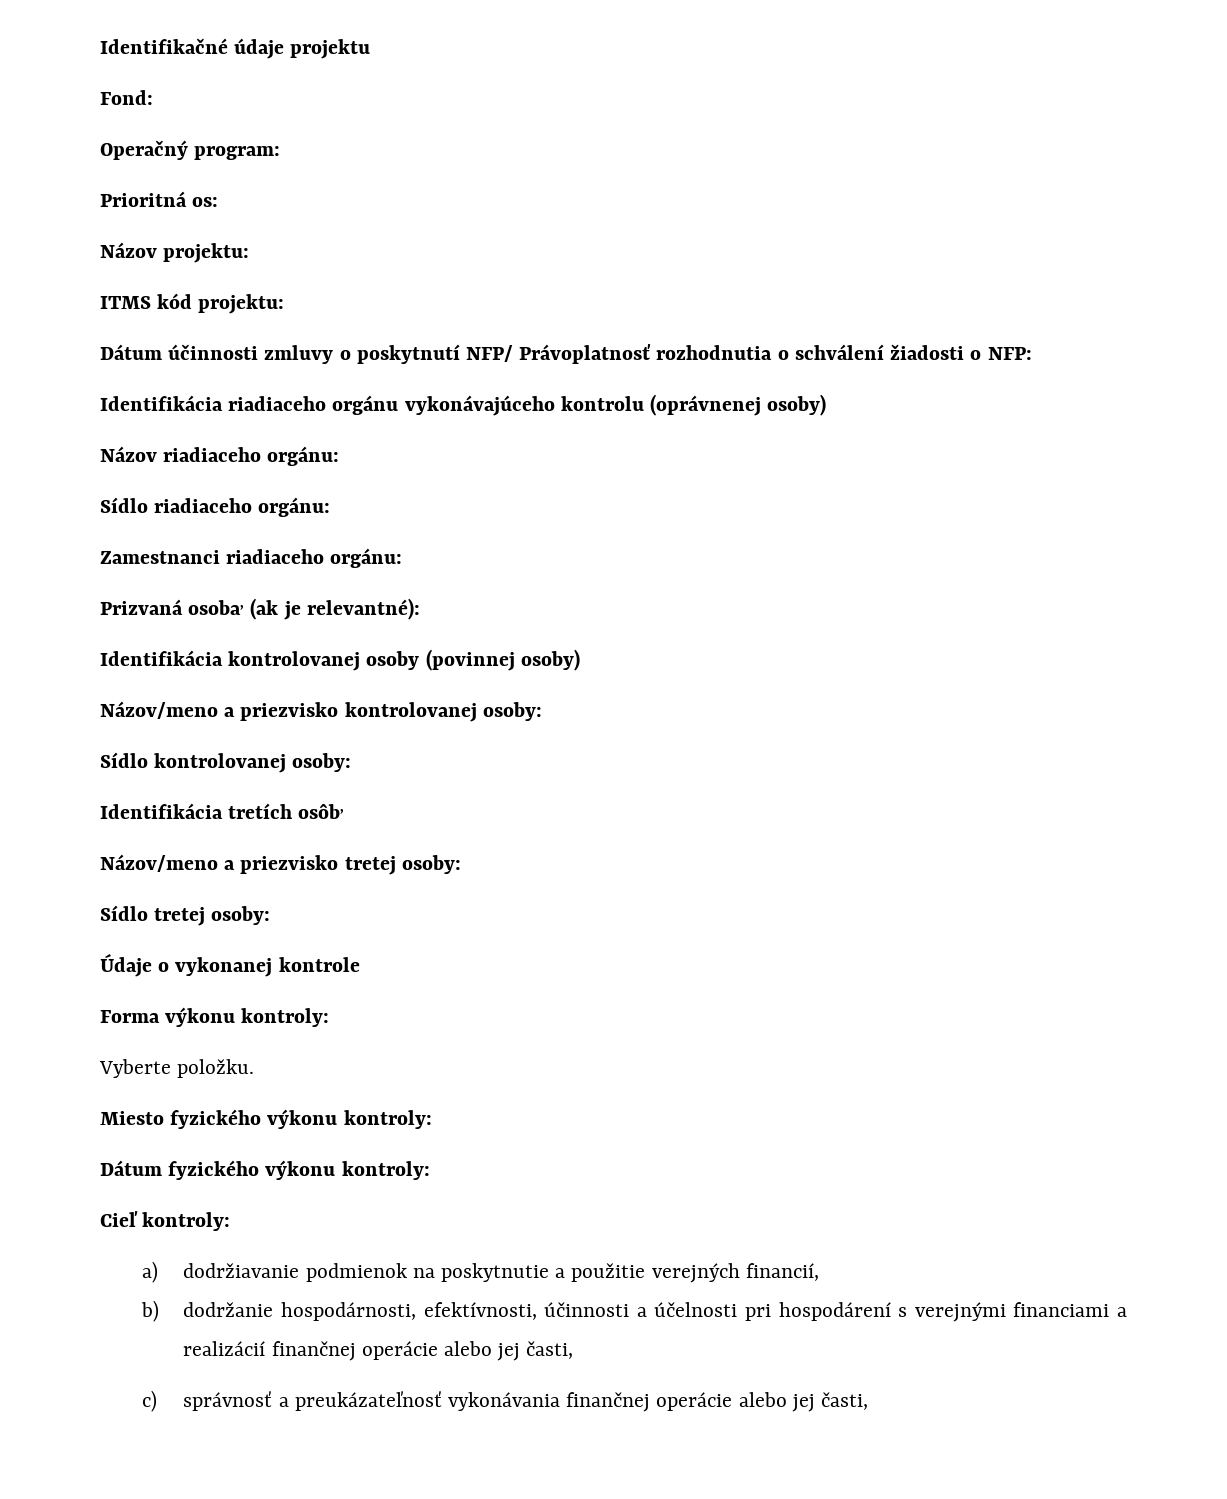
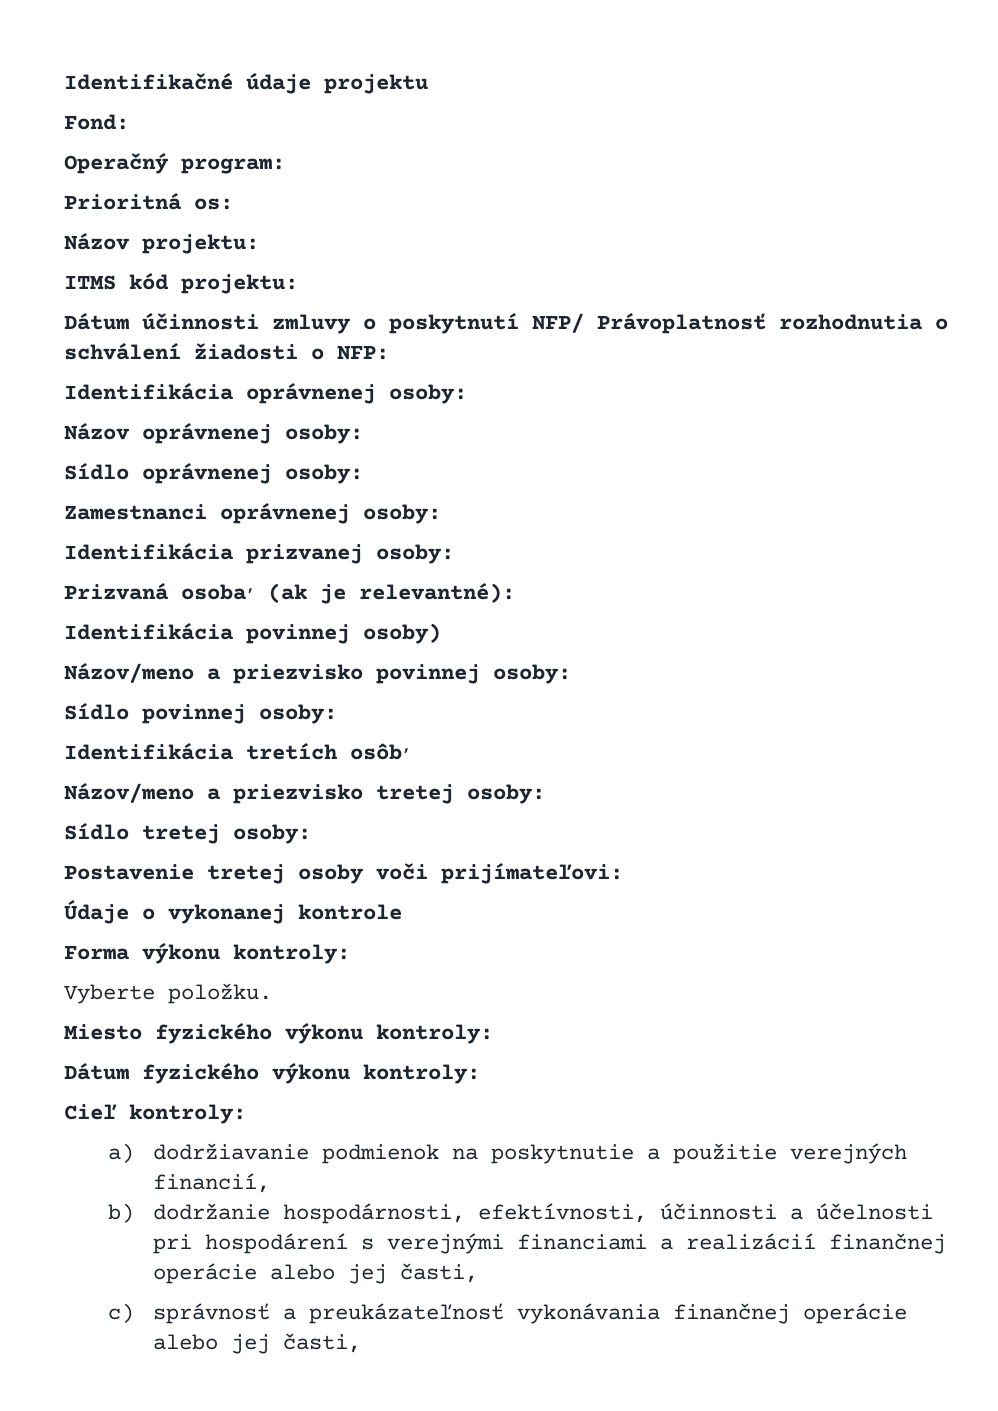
[228,394,827,416] [100,446,340,466] [100,497,331,517] riadiaceho orgánu vykonávajúceho kontrolu (oprávnenej osoby) // Názov riadiaceho orgánu: // Sídlo riadiaceho orgánu: -> [246,382,467,404] [64,422,363,444] [64,462,363,484] oprávnenej osoby: // Názov oprávnenej osoby: // Sídlo oprávnenej osoby:
[226,548,403,568] riadiaceho orgánu: -> [220,502,441,524] [64,542,454,564] oprávnenej osoby: // Identifikácia prizvanej osoby:
[228,649,515,671] kontrolovanej osoby (povinnej -> [246,624,350,644] povinnej
[344,702,542,722] [100,752,287,773] kontrolovanej osoby: // Sídlo kontrolovanej -> [376,664,571,684] [64,702,246,724] povinnej osoby: // Sídlo povinnej
(271, 915) none -> [64,862,623,884] // Postavenie tretej osoby voči prijímateľovi:

